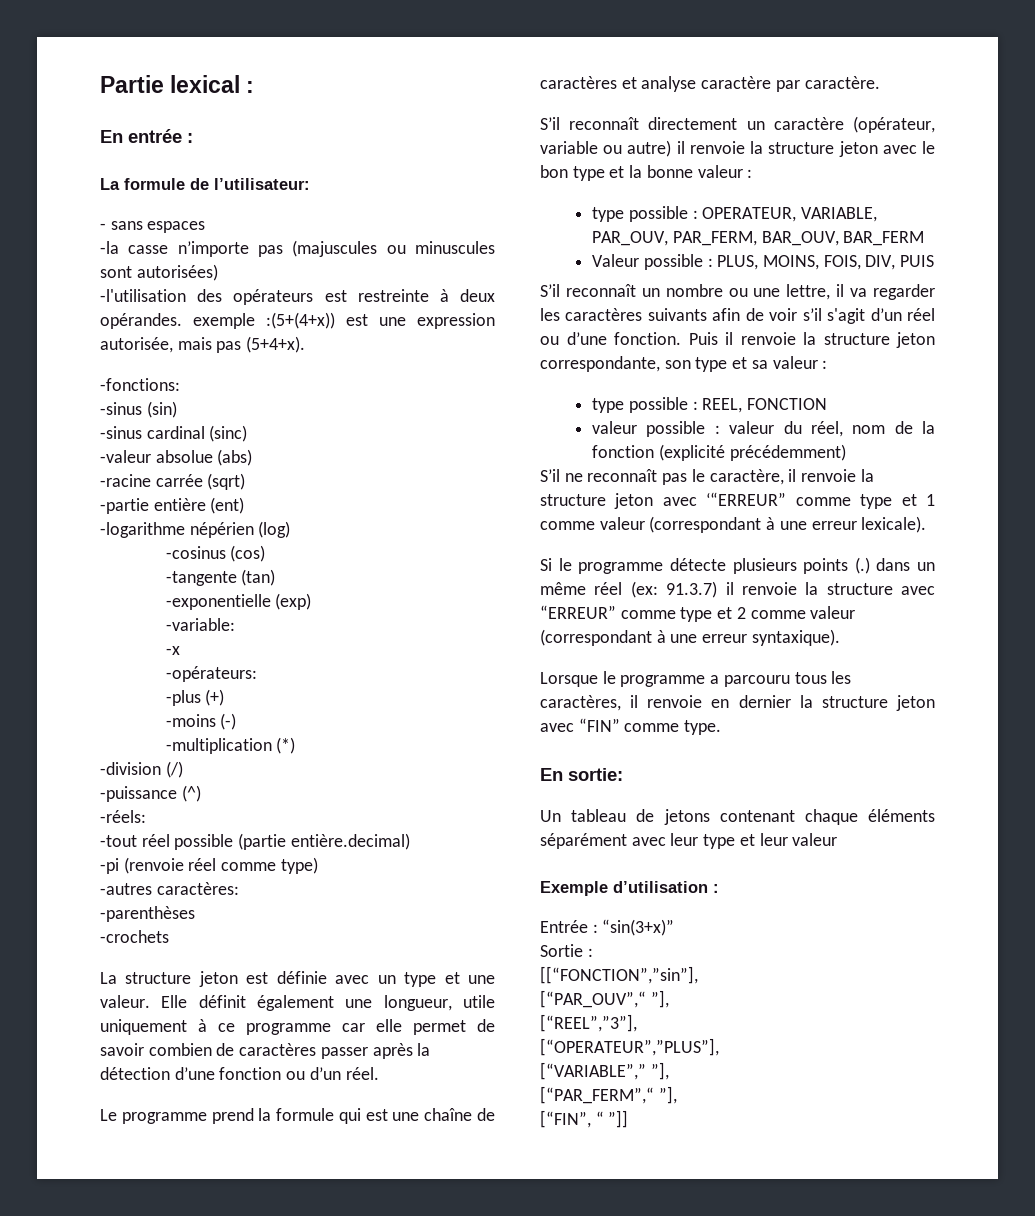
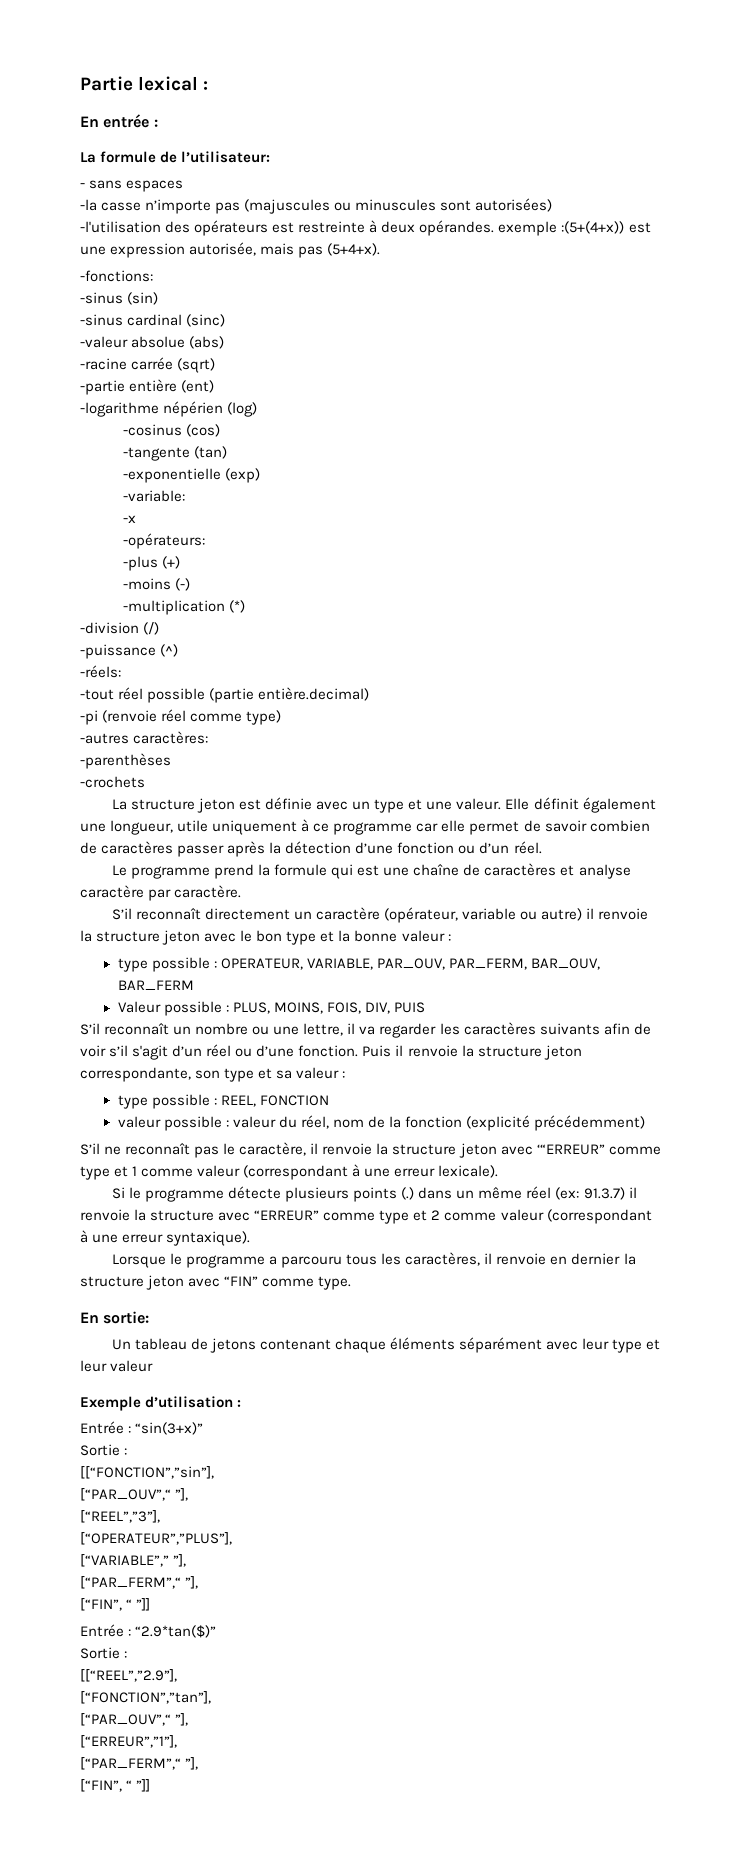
(629, 1119) none -> [80,1624,217,1638] [80,1647,128,1659] [80,1669,177,1682] [80,1691,211,1704] [80,1713,189,1726] [80,1735,177,1748] [80,1757,199,1770] [80,1779,151,1792] // Entrée : “2.9*tan($)” // Sortie : // [[“REEL”,”2.9”], // [“FONCTION”,”tan”], // [“PAR_OUV”,“ ”], // [“ERREUR”,”1”], // [“PAR_FERM”,“ ”], // [“FIN”, “ ”]]

